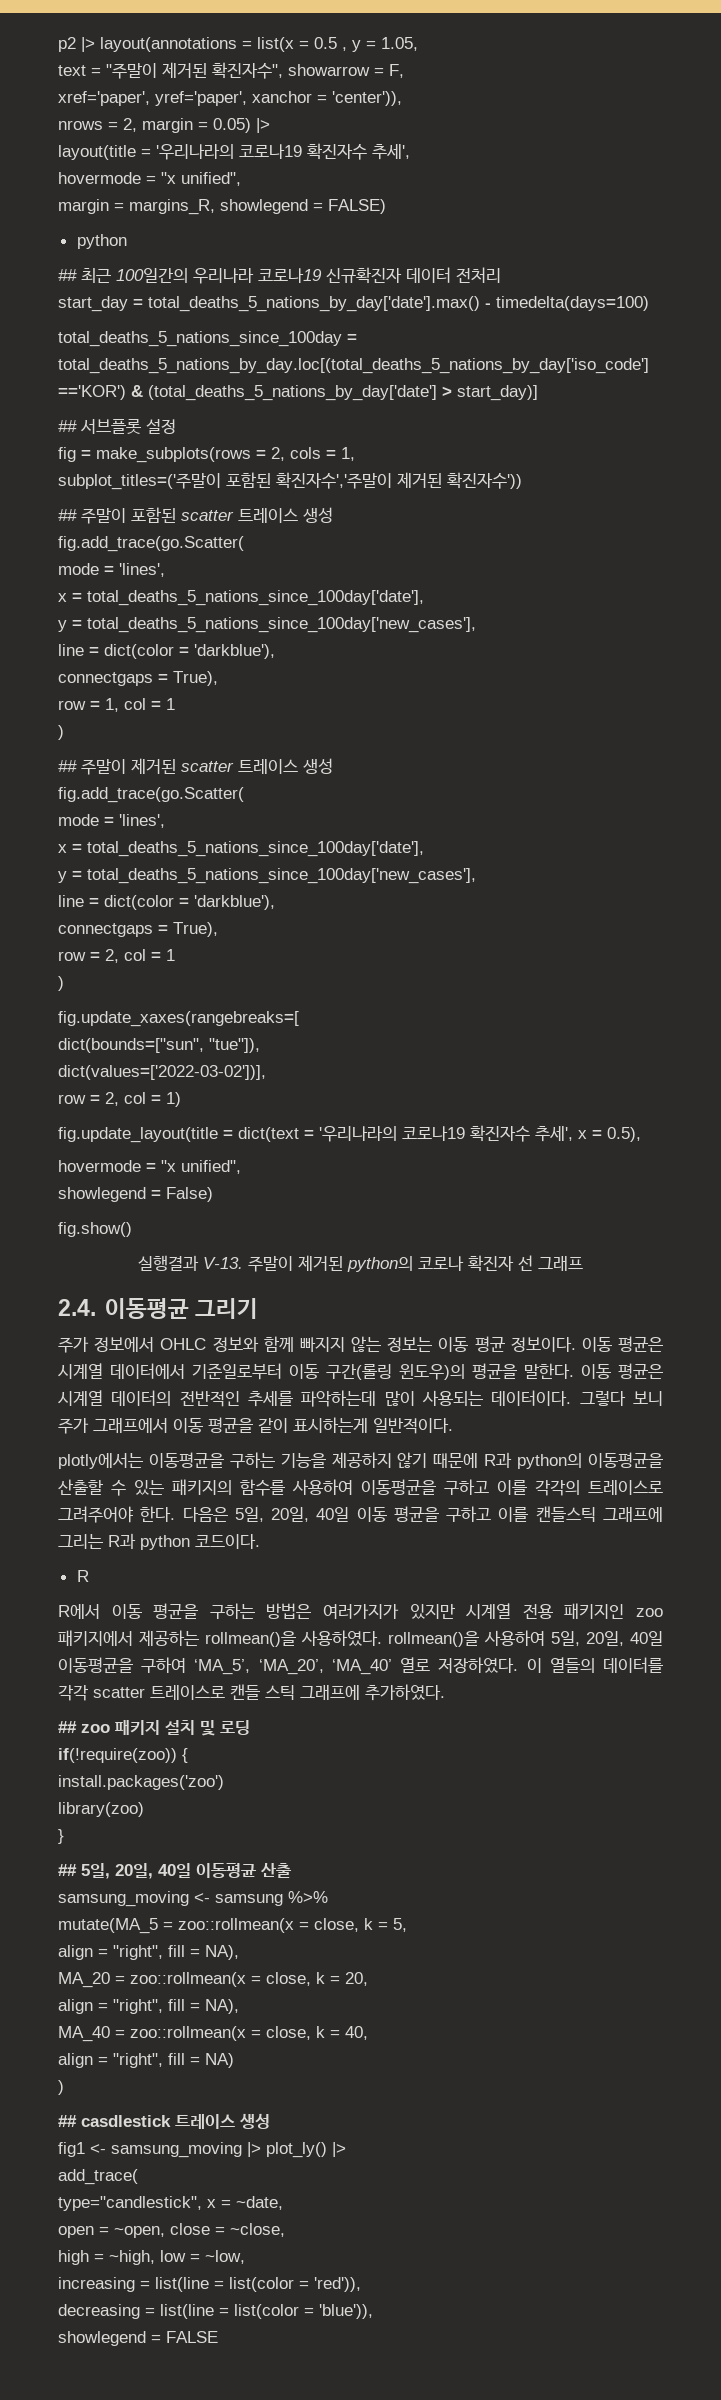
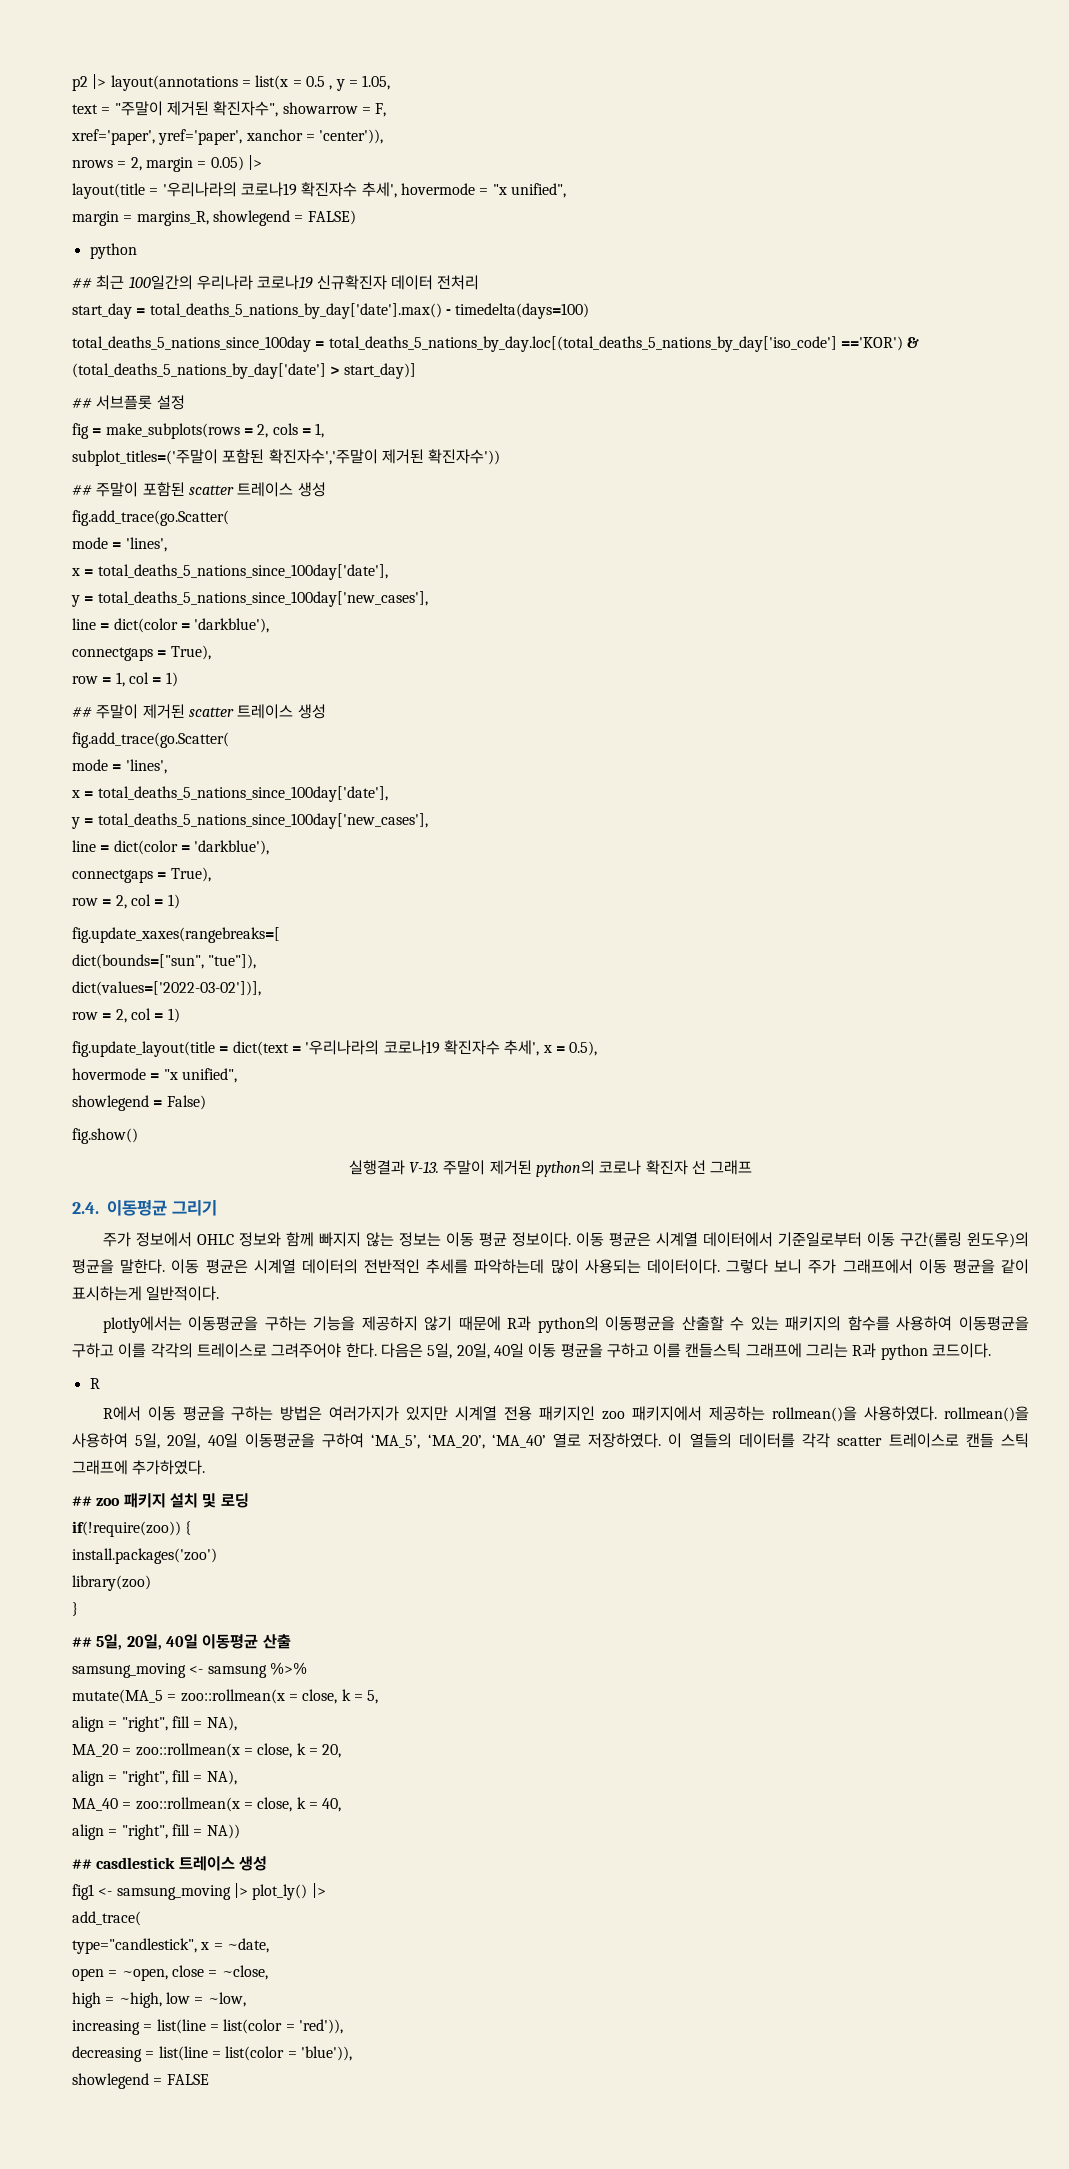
(410, 152) // -> (397, 190) none
[166,698,175,710] [58,725,64,740] 1 // ) -> [165,672,178,687] 1)
[166,949,175,961] [58,976,64,991] 1 // ) -> [167,894,180,909] 1)
[205,2053,234,2068] [58,2080,64,2095] NA) // ) -> [206,1824,240,1839] NA))

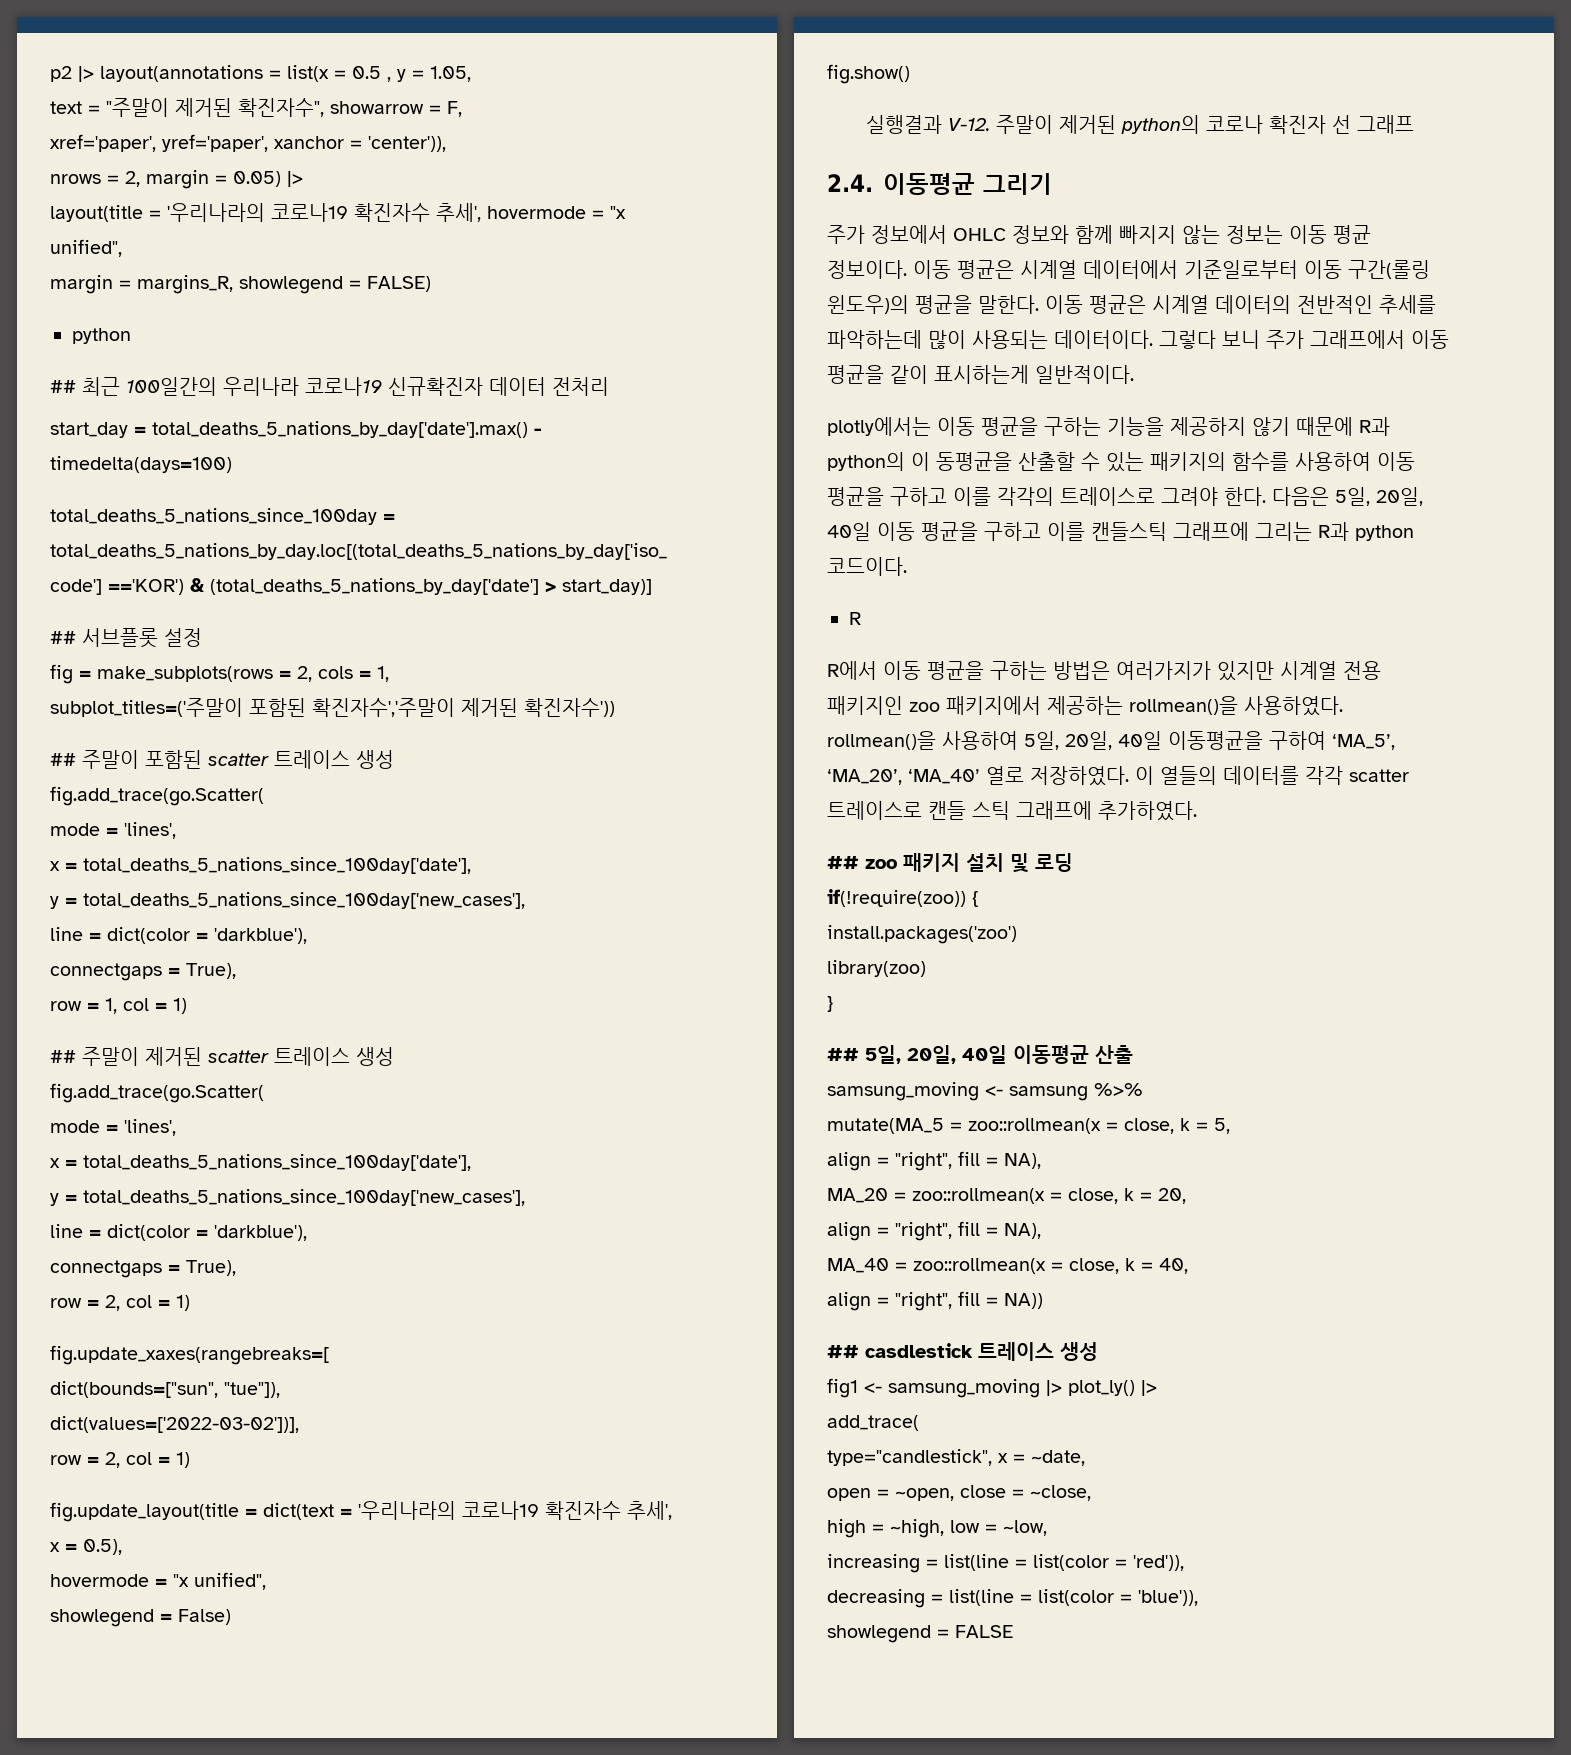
[409,1161,440,1173] V-13. -> [947,118,990,131] V-12.
[188,1316,259,1331] 이동평균을 -> [937,417,1038,436] 이동 평균을
[605,1316,676,1331] 이동평균을 -> [911,452,1012,471] 이 동평균을
[958,1316,1029,1331] 이동평균을 -> [1377,452,1415,471] [827,487,884,506] 이동 평균을
[271,1343,342,1358] 그려주어야 -> [1161,487,1218,506] 그려야

